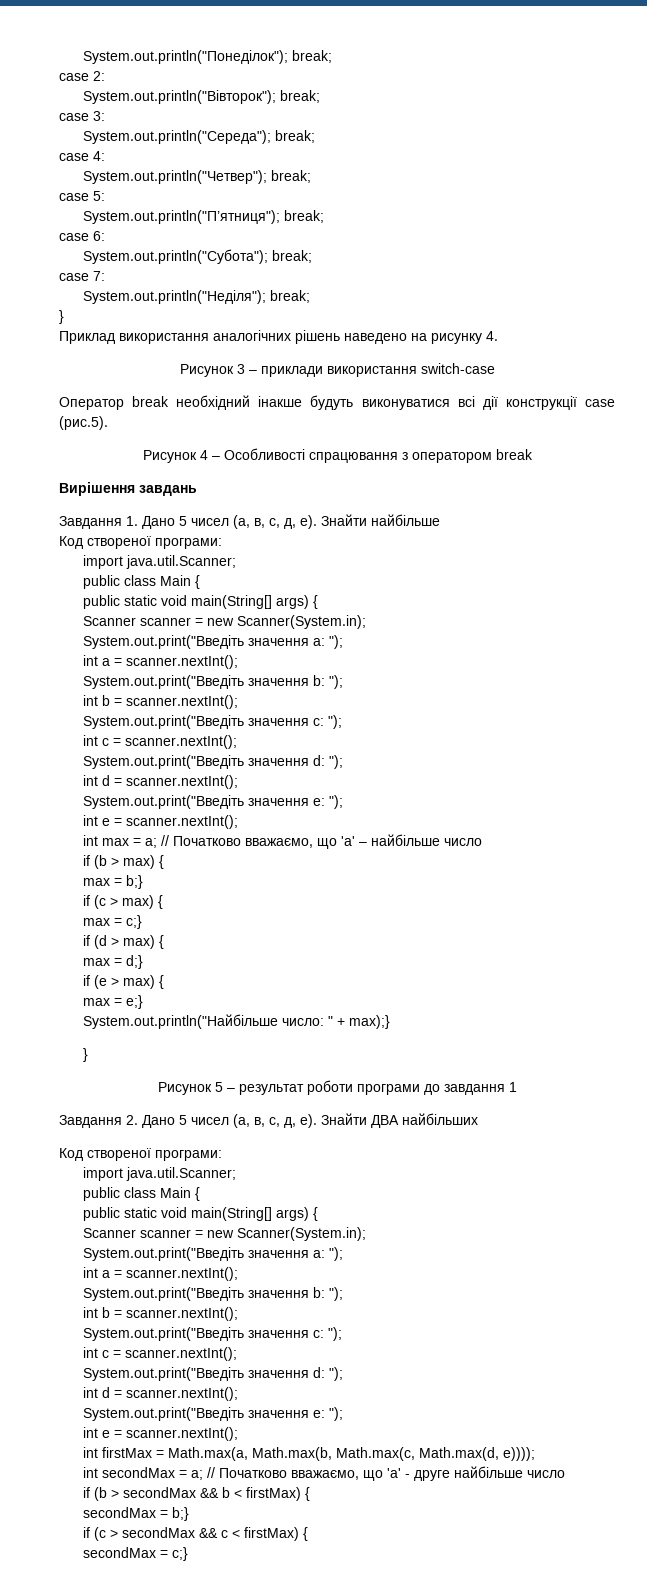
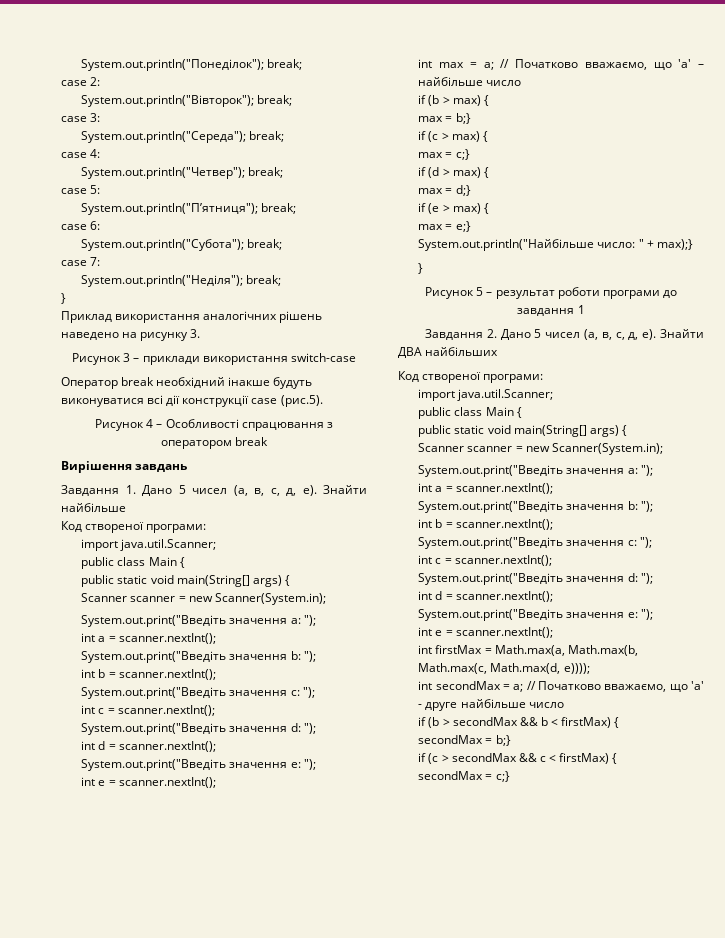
[486,331,498,341] 4. -> [190,329,201,338] 3.

